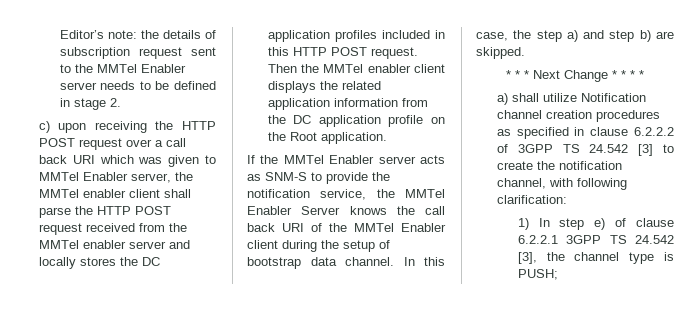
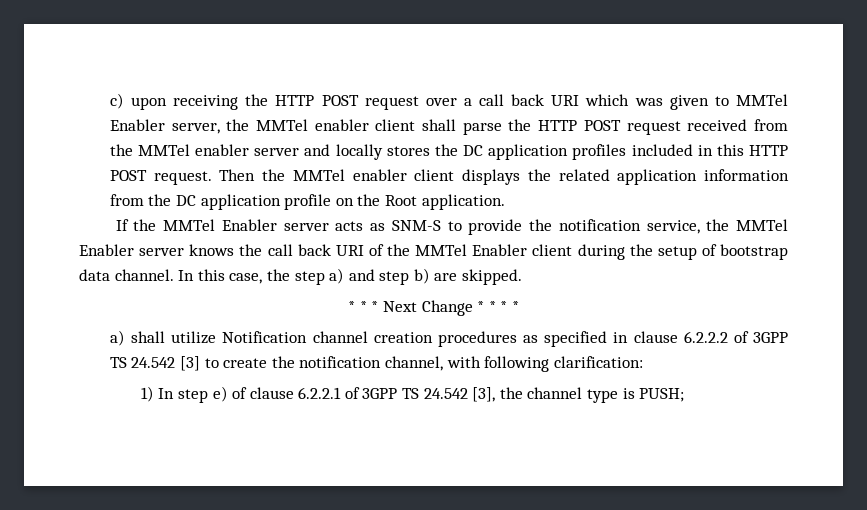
[59,30,216,39] [59,47,216,59] [59,64,186,73] [59,81,216,90] [59,98,121,110] Editor’s note: the details of subscription request sent to the MMTel Enabler server needs to be defined in stage 2. // -> (109, 101) none
[301,206,341,215] Server -> [139,248,185,256] server
(558, 239) none -> [344,387,360,399] of

